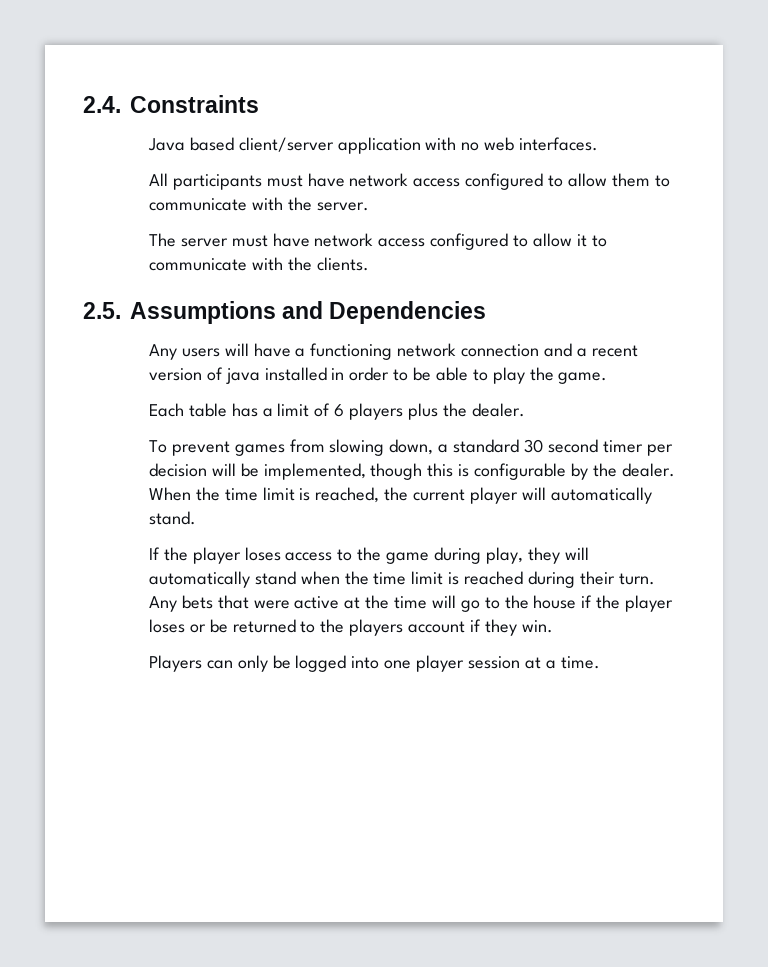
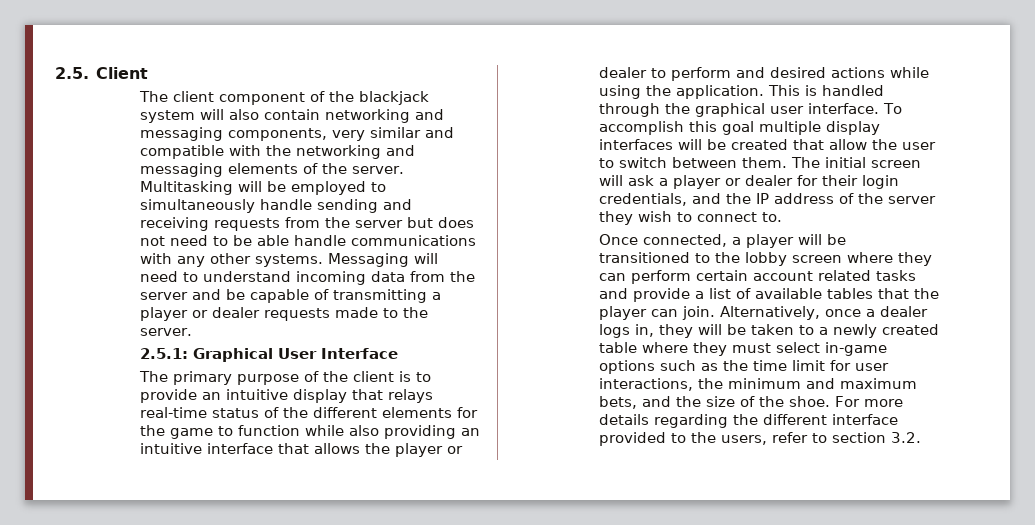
[83,95,259,113] [148,137,599,154] [149,173,670,190] [149,197,369,211] [149,233,607,250] [149,257,369,271] [83,301,487,324] [149,343,638,360] [149,367,608,384] [149,403,525,420] [149,439,673,456] [149,463,675,480] [149,487,652,504] [149,511,197,525] [149,547,589,564] [149,571,655,588] [149,595,673,612] [149,619,553,636] [149,655,600,672] 2.4. Constraints // Java based client/server application with no web interfaces. // All participants must have network access configured to allow them to communicate with the server. // The server must have network access configured to allow it to communicate with the clients. // 2.5. Assumptions and Dependencies // Any users will have a functioning network connection and a recent version of java installed in order to be able to play the game. // Each table has a limit of 6 players plus the dealer. // To prevent games from slowing down, a standard 30 second timer per decision will be implemented, though this is configurable by the dealer. When the time limit is reached, the current player will automatically stand. // If the player loses access to the game during play, they will automatically stand when the time limit is reached during their turn. Any bets that were active at the time will go to the house if the player loses or be returned to the players account if they win. // Players can only be logged into one player session at a time. -> [55,67,149,79] [138,91,429,105] [139,109,444,123] [139,127,454,141] [139,145,415,159] [139,163,404,177] [139,181,386,195] [139,199,412,213] [139,217,474,231] [139,235,476,246] [139,253,438,267] [139,271,475,285] [139,289,441,303] [139,307,428,321] [139,328,192,336] [139,348,398,362] [138,371,431,385] [139,389,433,403] [139,407,478,418] [139,425,480,439] [139,443,463,457] [598,67,929,81] [598,85,884,99] [598,103,902,117] [598,121,880,135] [598,139,936,150] [598,157,921,168] [598,175,899,189] [598,193,936,206] [598,211,782,225] [598,234,846,248] [598,252,932,266] [598,270,916,284] [598,288,939,302] [598,306,928,320] [598,324,939,338] [598,342,887,356] [598,360,889,374] [598,378,917,391] [598,396,903,409] [598,414,898,428] [598,432,921,446] 2.5. Client // The client component of the blackjack system will also contain networking and messaging components, very similar and compatible with the networking and messaging elements of the server. Multitasking will be employed to simultaneously handle sending and receiving requests from the server but does not need to be able handle communications with any other systems. Messaging will need to understand incoming data from the server and be capable of transmitting a player or dealer requests made to the server. // 2.5.1: Graphical User Interface // The primary purpose of the client is to provide an intuitive display that relays real-time status of the different elements for the game to function while also providing an intuitive interface that allows the player or dealer to perform and desired actions while using the application. This is handled through the graphical user interface. To accomplish this goal multiple display interfaces will be created that allow the user to switch between them. The initial screen will ask a player or dealer for their login credentials, and the IP address of the server they wish to connect to. // Once connected, a player will be transitioned to the lobby screen where they can perform certain account related tasks and provide a list of available tables that the player can join. Alternatively, once a dealer logs in, they will be taken to a newly created table where they must select in-game options such as the time limit for user interactions, the minimum and maximum bets, and the size of the shoe. For more details regarding the different interface provided to the users, refer to section 3.2.

